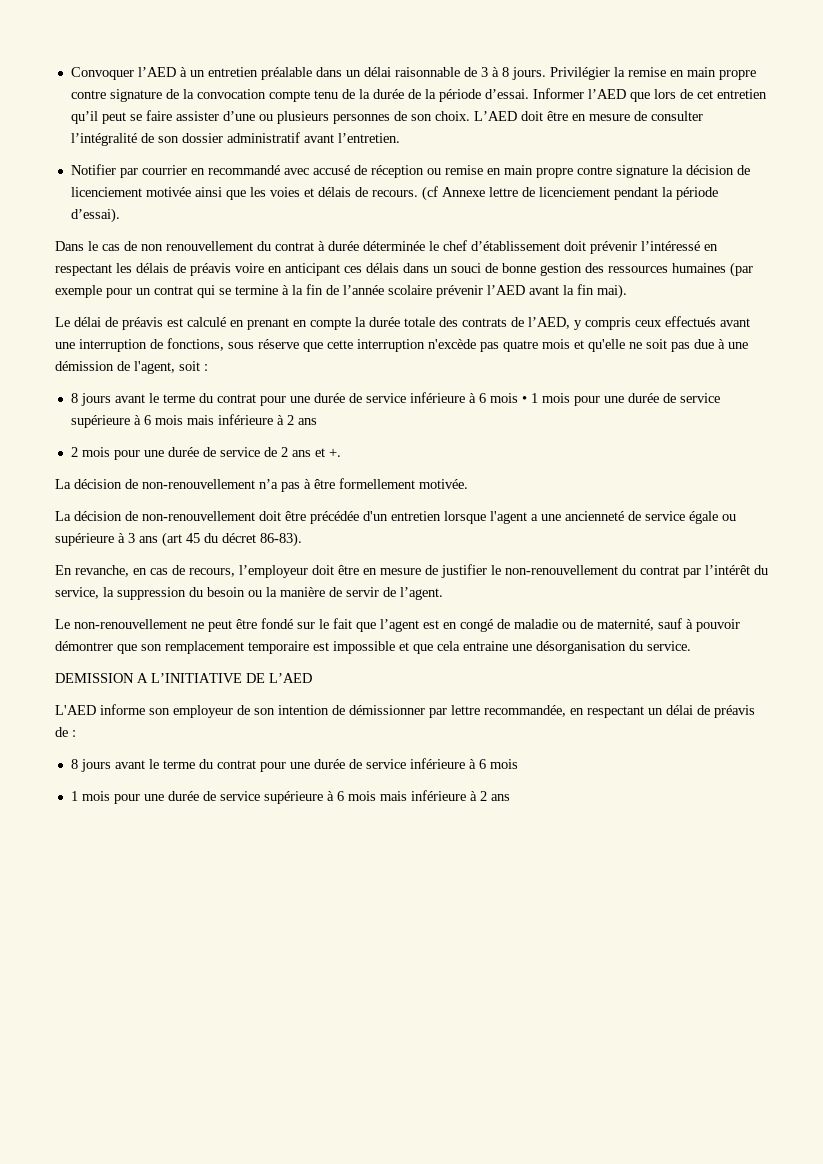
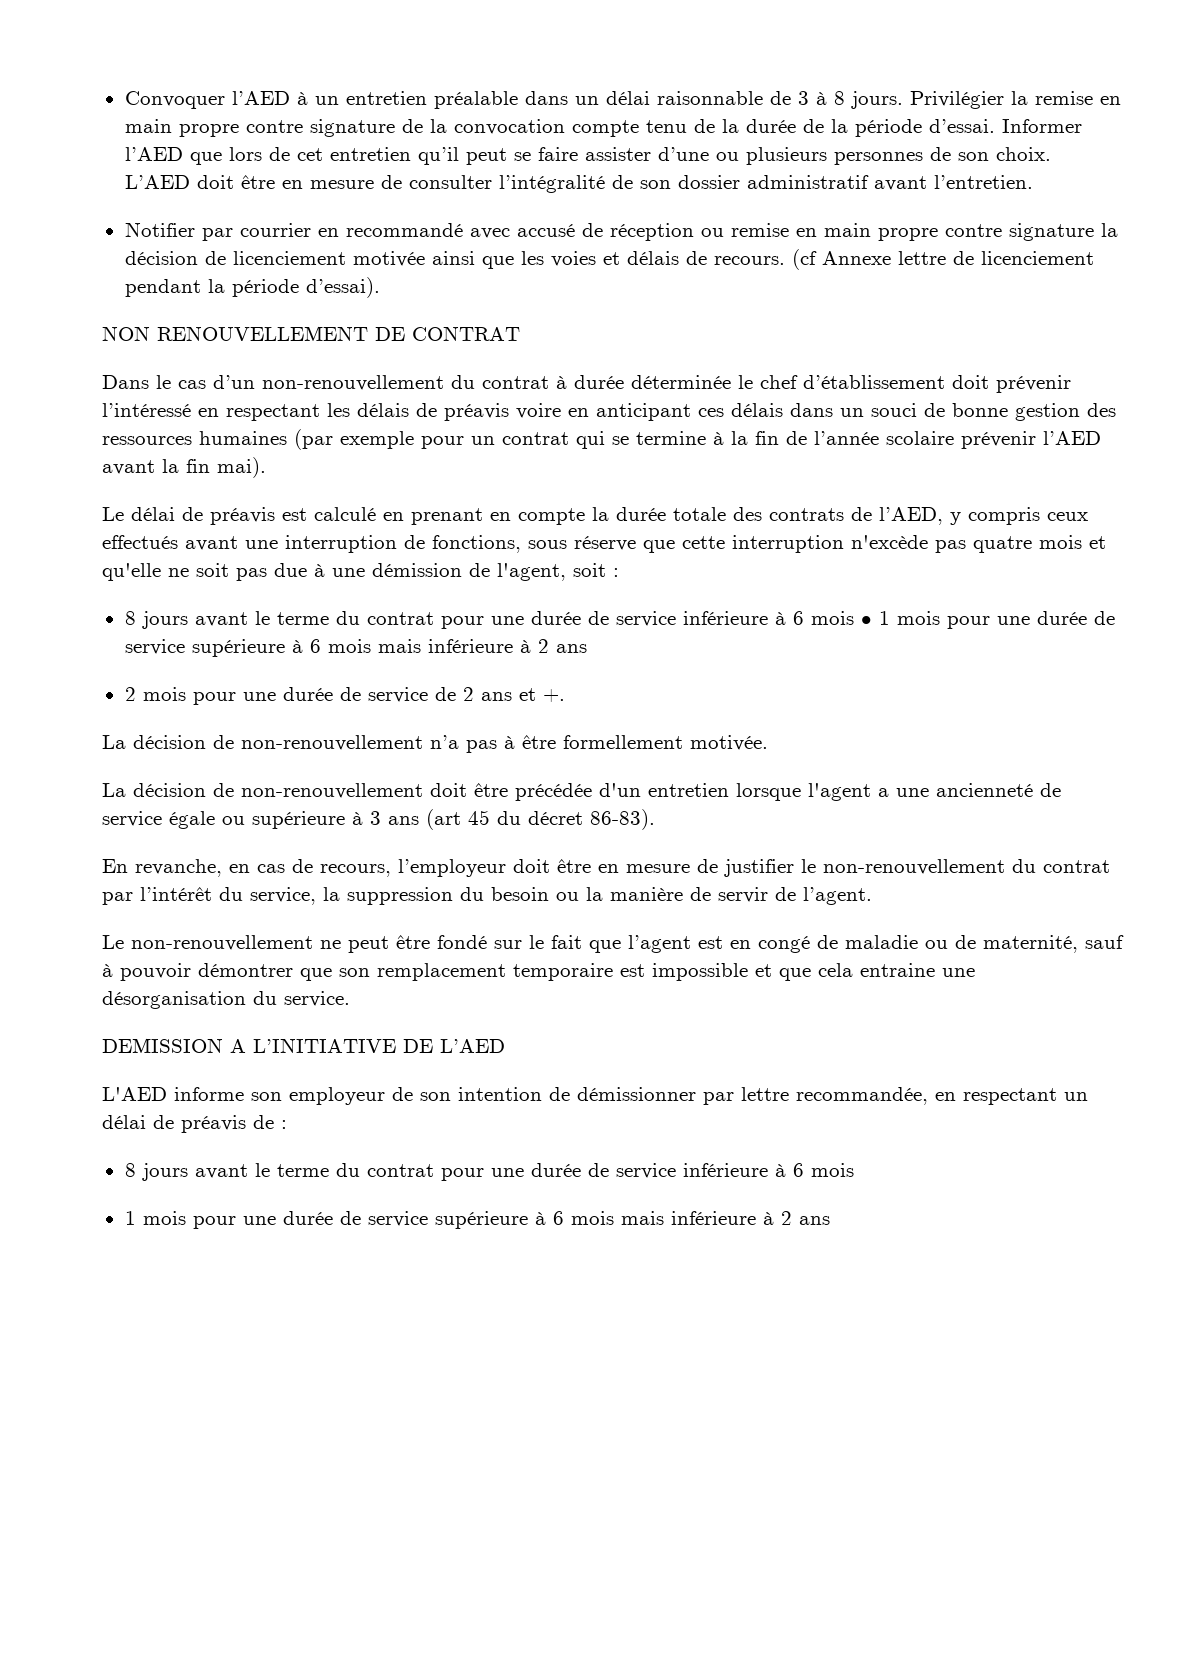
(120, 215) none -> [102,326,520,341] // NON RENOUVELLEMENT DE CONTRAT
[124,241,253,251] de non renouvellement -> [213,375,444,391] d’un non-renouvellement

